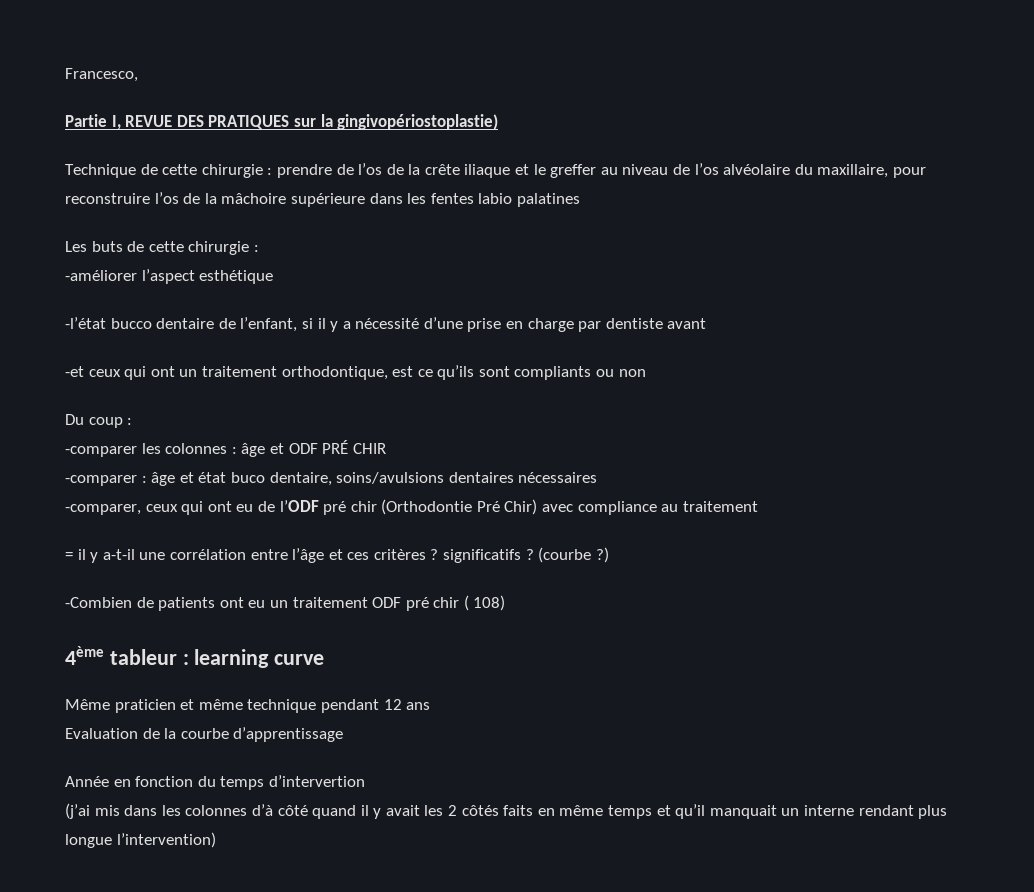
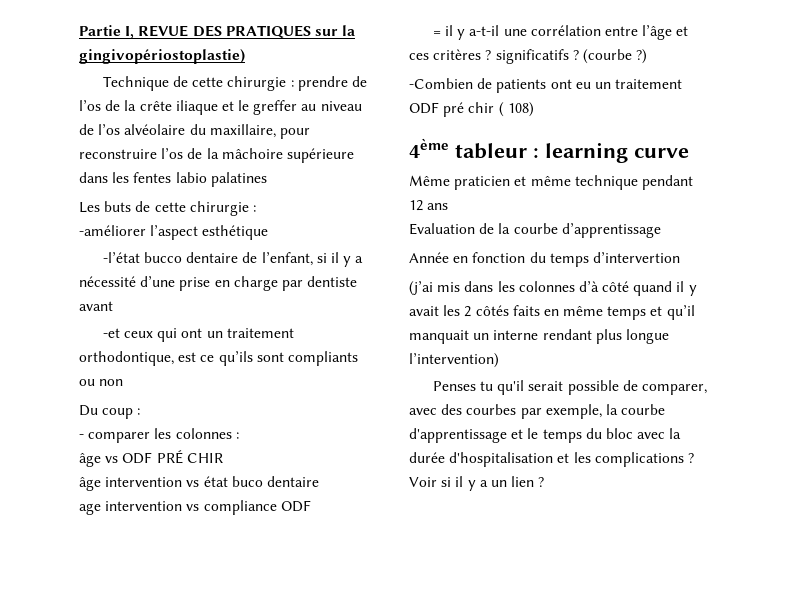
[65,68,138,82] Francesco, // -> (79, 30) none
[65,446,137,457] -comparer -> [79,432,151,443] - comparer
[241,443,284,457] âge et -> [79,453,119,467] // âge vs
[65,472,598,486] [65,499,758,515] -comparer : âge et état buco dentaire, soins/avulsions dentaires nécessaires // -comparer, ceux qui ont eu de l’ODF pré chir (Orthodontie Pré Chir) avec compliance au traitement -> [79,476,319,491] [79,500,311,515] âge intervention vs état buco dentaire // age intervention vs compliance ODF
(216, 840) none -> [432,380,707,395] [409,404,666,419] [409,428,682,443] [409,452,694,467] [409,476,545,491] // Penses tu qu'il serait possible de comparer, avec des courbes par exemple, la courbe d'apprentissage et le temps du bloc avec la durée d'hospitalisation et les complications ? Voir si il y a un lien ?

